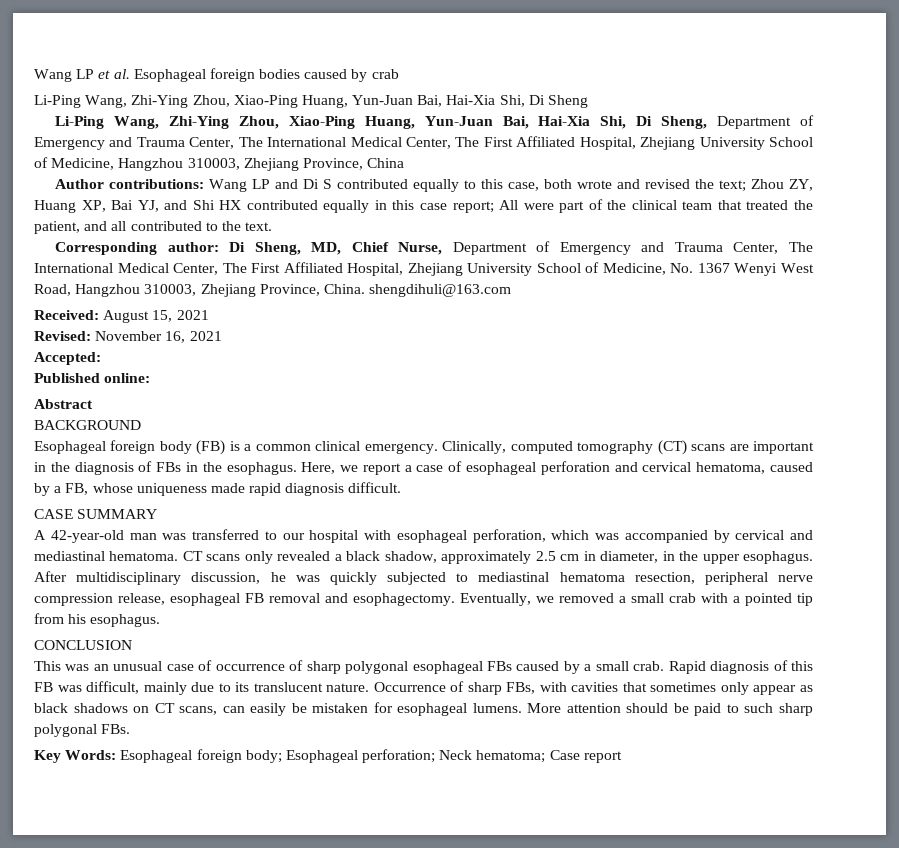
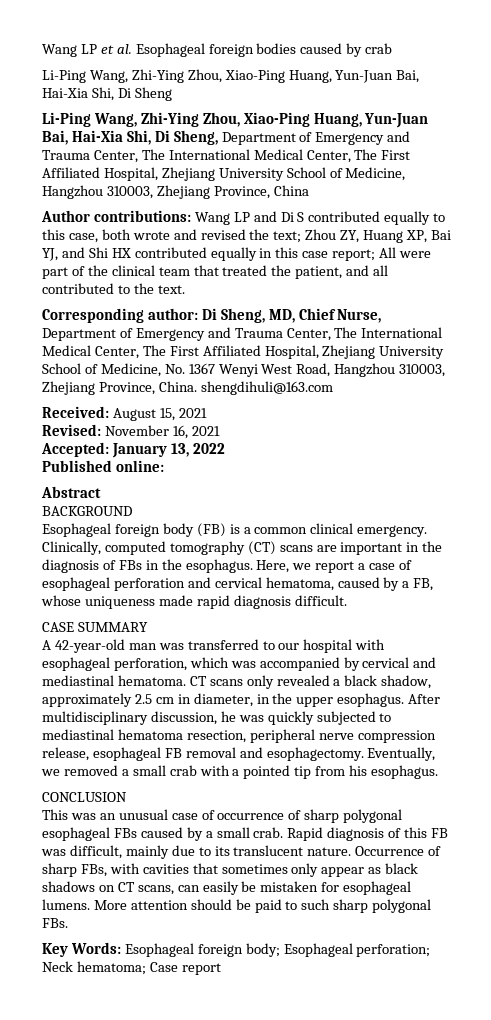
(101, 358) none -> [111,443,225,458] January 13, 2022

